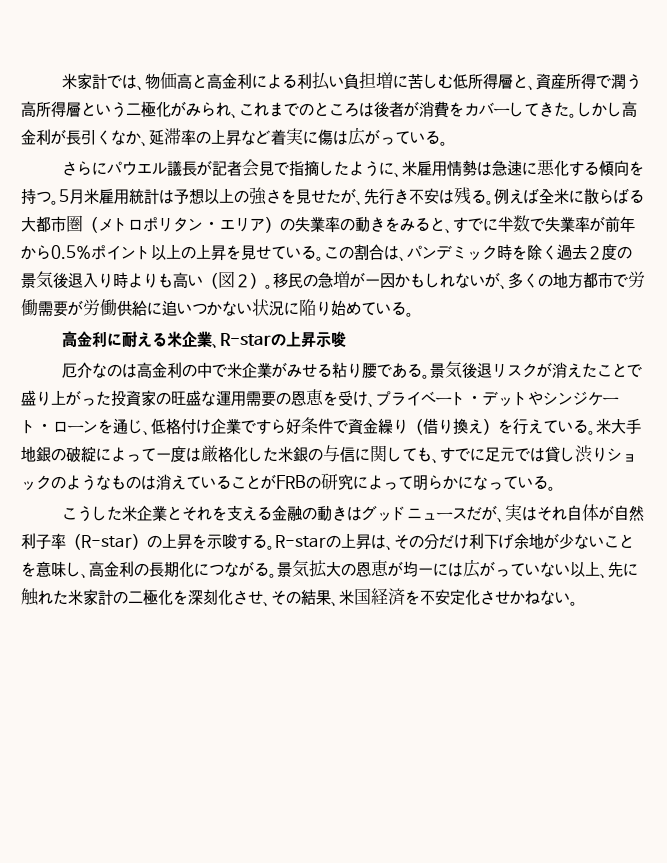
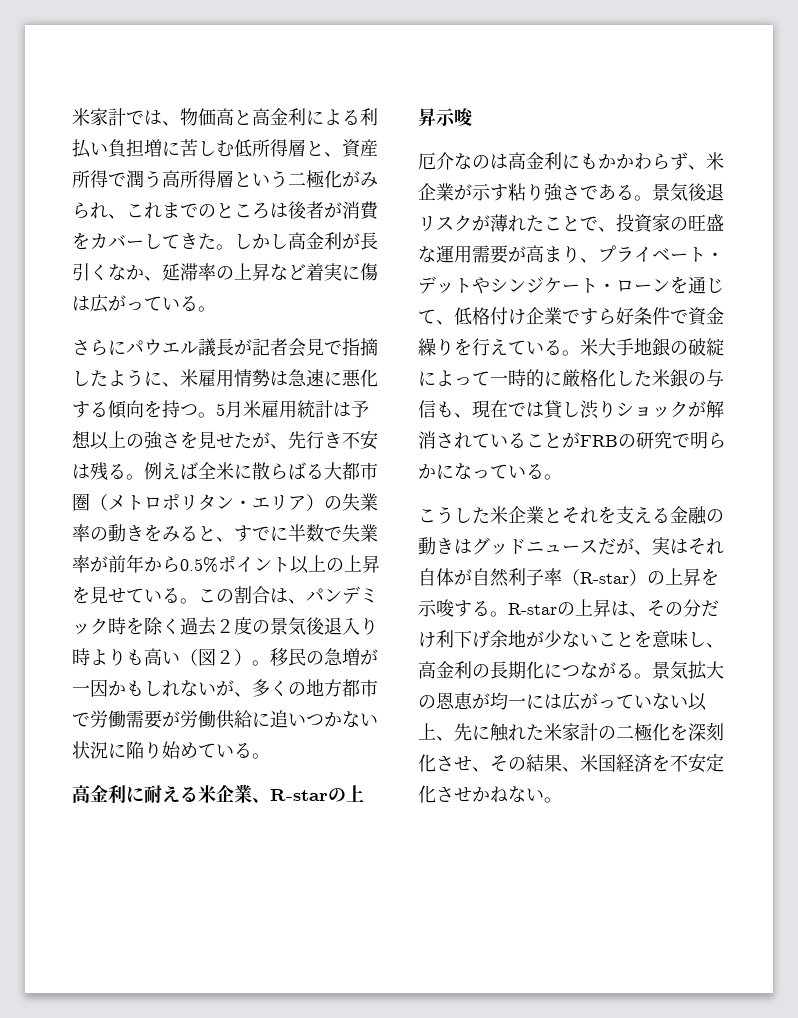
[181,362,377,378] の中で米企業がみせる粘り腰 -> [562,152,724,170] [418,183,580,202] にもかかわらず、米企業が示す粘り強さ
[551,362,582,378] 消え -> [490,214,526,232] 薄れ
[21,390,111,406] 盛り上がった -> [598,227,616,232] 、
[276,389,368,406] の恩恵を受け -> [508,245,580,263] が高まり
(143, 426) none -> [418,309,436,324] て
[408,418,498,435] （借り換え） -> (454, 347) none
[171,446,201,463] 度は -> [508,369,562,387] 時的に
[355,445,515,464] に関しても、すでに足元 -> [436,400,508,418] も、現在
[51,474,186,491] のようなものは消え -> [688,400,724,418] [418,431,472,449] が解消され
[353,475,413,490] によって -> [672,433,690,448] で

